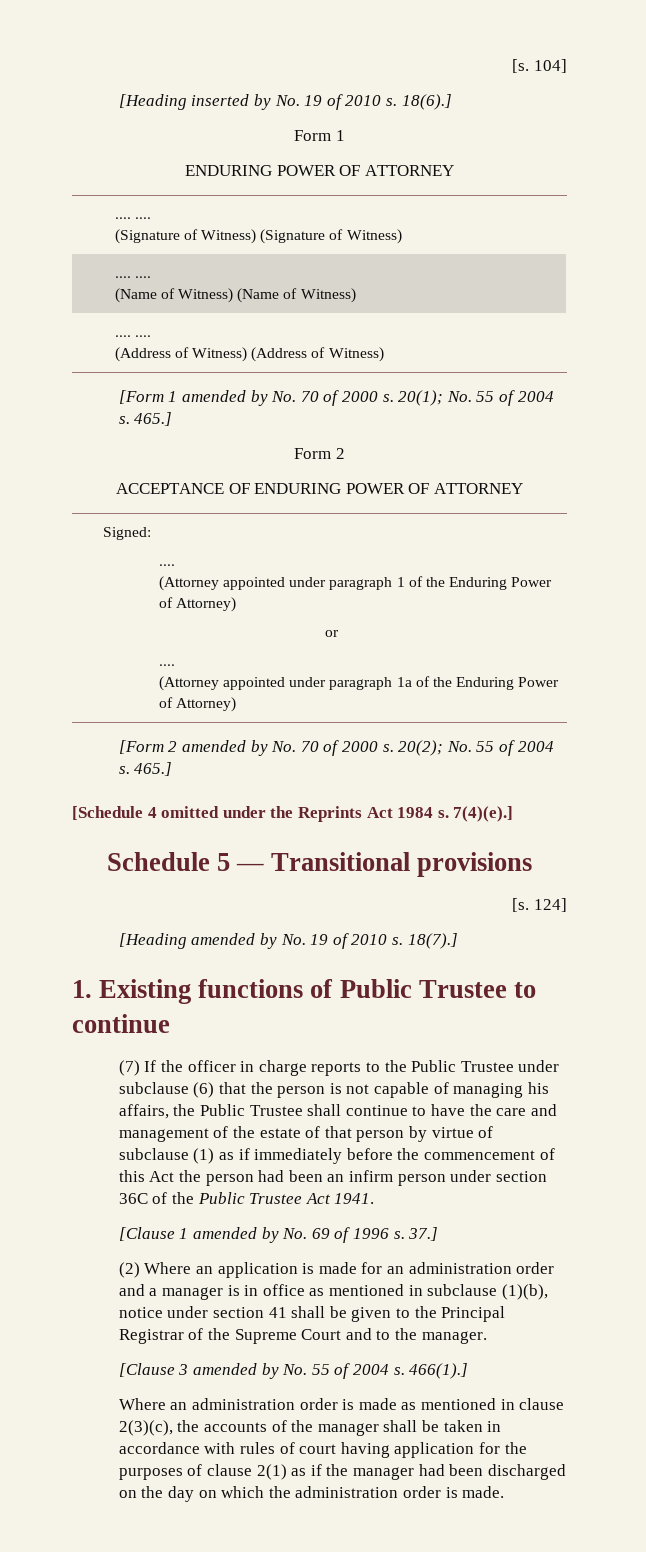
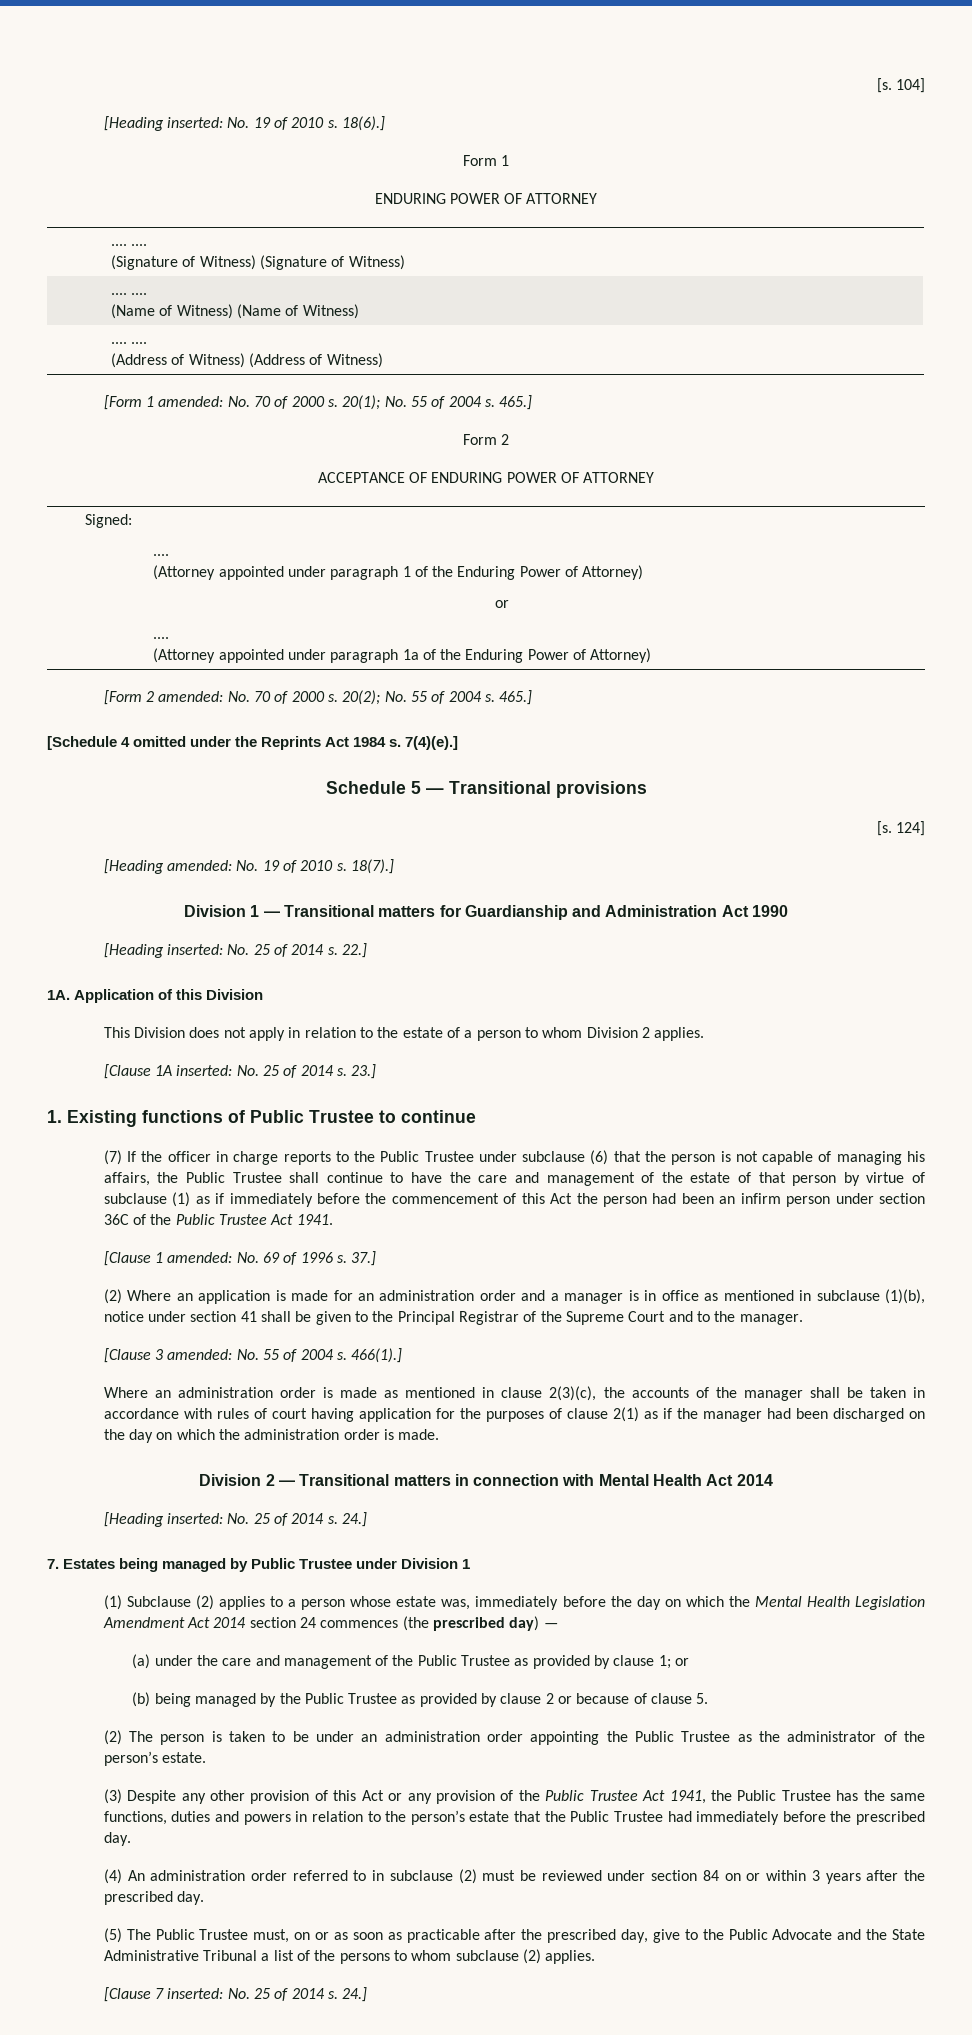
[191,94,272,110] inserted by -> [167,117,224,128] inserted:
[182,390,268,406] amended by -> [158,396,224,407] amended:
[182,740,268,756] amended by -> [158,691,224,702] amended:
[191,933,278,949] amended by -> [167,860,233,871] amended:
(458, 941) none -> [183,905,789,920] [103,943,368,958] [47,989,264,1003] [103,1027,705,1041] [103,1064,377,1079] // Division 1 — Transitional matters for Guardianship and Administration Act 1990 // [Heading inserted: No. 25 of 2014 s. 22.] // 1A. Application of this Division // This Division does not apply in relation to the estate of a person to whom Division 2 applies. // [Clause 1A inserted: No. 25 of 2014 s. 23.]
[193,1227,279,1243] amended by -> [167,1252,233,1263] amended:
[193,1363,279,1379] amended by -> [167,1349,233,1360] amended:
(505, 1492) none -> [199,1474,773,1486] [103,1512,368,1527] [47,1558,471,1572] [103,1595,925,1610] [102,1616,558,1631] [132,1654,690,1669] [132,1692,709,1707] [103,1730,926,1745] [103,1751,207,1766] [103,1789,926,1804] [103,1810,925,1825] [103,1832,131,1846] [103,1869,926,1884] [103,1891,205,1905] [103,1928,926,1943] [103,1949,596,1964] [103,1987,368,2002] // Division 2 — Transitional matters in connection with Mental Health Act 2014 // [Heading inserted: No. 25 of 2014 s. 24.] // 7. Estates being managed by Public Trustee under Division 1 // (1) Subclause (2) applies to a person whose estate was, immediately before the day on which the Mental Health Legislation Amendment Act 2014 section 24 commences (the prescribed day) — // (a) under the care and management of the Public Trustee as provided by clause 1; or // (b) being managed by the Public Trustee as provided by clause 2 or because of clause 5. // (2) The person is taken to be under an administration order appointing the Public Trustee as the administrator of the person’s estate. // (3) Despite any other provision of this Act or any provision of the Public Trustee Act 1941, the Public Trustee has the same functions, duties and powers in relation to the person’s estate that the Public Trustee had immediately before the prescribed day. // (4) An administration order referred to in subclause (2) must be reviewed under section 84 on or within 3 years after the prescribed day. // (5) The Public Trustee must, on or as soon as practicable after the prescribed day, give to the Public Advocate and the State Administrative Tribunal a list of the persons to whom subclause (2) applies. // [Clause 7 inserted: No. 25 of 2014 s. 24.]

